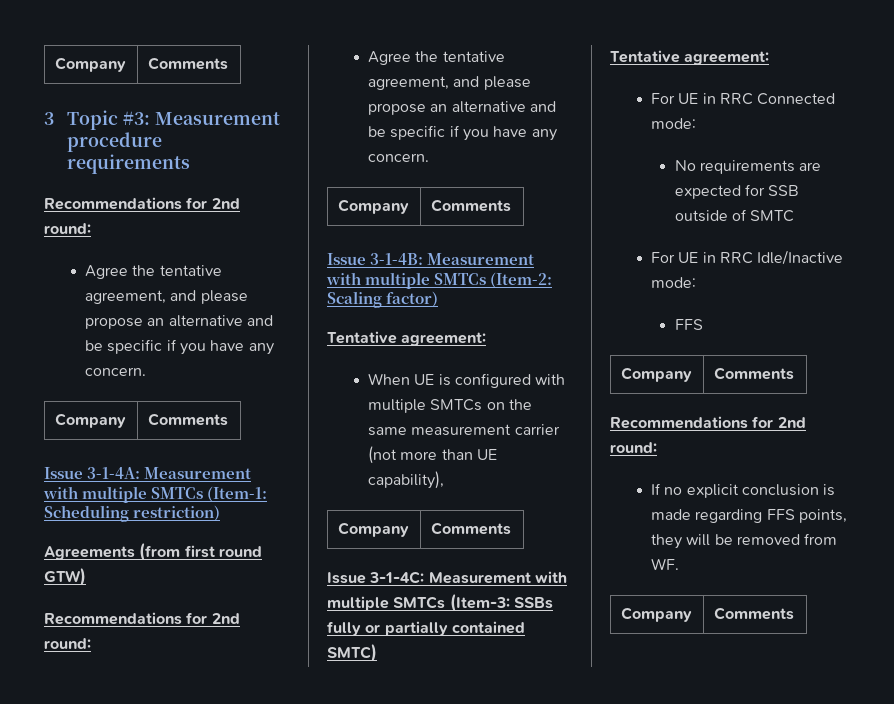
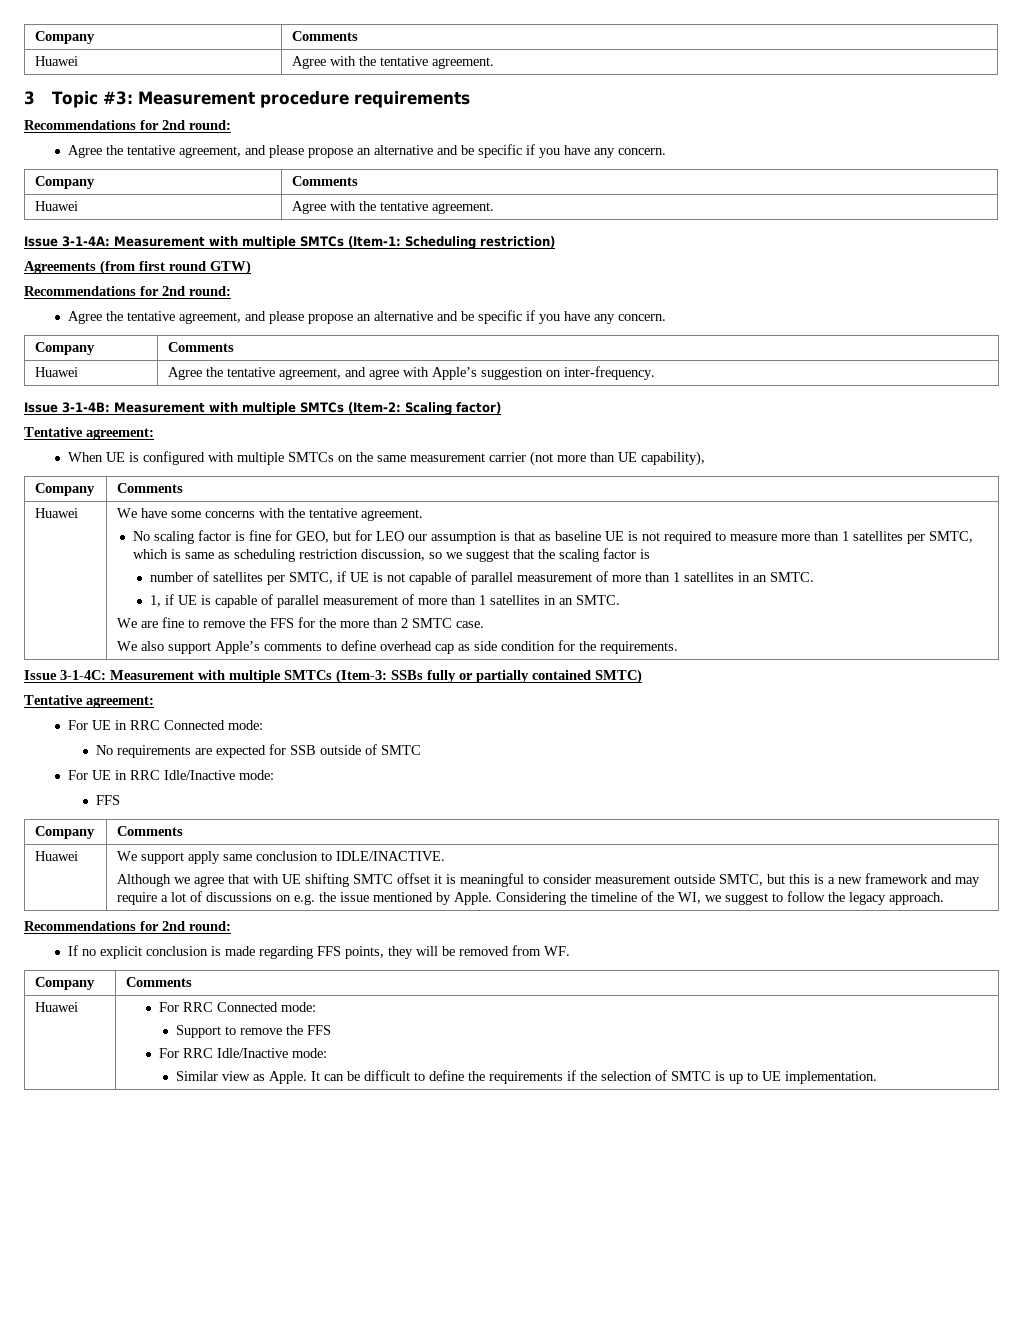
[54,57,126,72] [147,57,228,70] Company | Comments -> [35,31,96,44] [292,31,359,41] [35,56,79,66] [292,56,495,69] Company | Comments // Huawei | Agree with the tentative agreement.
(228, 419) none -> [35,201,79,211] [292,201,495,214] // Huawei | Agree with the tentative agreement.
(511, 205) none -> [35,367,79,377] [168,366,656,380] // Huawei | Agree the tentative agreement, and agree with Apple’s suggestion on inter-frequency.
(511, 528) none -> [35,508,79,518] [117,508,424,521] [133,530,974,544] [133,548,651,562] [150,571,815,585] [150,594,621,608] [117,617,485,628] [117,640,679,654] // Huawei | We have some concerns with the tentative agreement. // No scaling factor is fine for GEO, but for LEO our assumption is that as baseline UE is not required to measure more than 1 satellites per SMTC, which is same as scheduling restriction discussion, so we suggest that the scaling factor is // number of satellites per SMTC, if UE is not capable of parallel measurement of more than 1 satellites in an SMTC. // 1, if UE is capable of parallel measurement of more than 1 satellites in an SMTC. // We are fine to remove the FFS for the more than 2 SMTC case. // We also support Apple’s comments to define overhead cap as side condition for the requirements.
(794, 373) none -> [35,851,79,861] [117,851,446,864] [117,873,981,887] [117,891,945,905] // Huawei | We support apply same conclusion to IDLE/INACTIVE. // Although we agree that with UE shifting SMTC offset it is meaningful to consider measurement outside SMTC, but this is a new framework and may require a lot of discussions on e.g. the issue mentioned by Apple. Considering the timeline of the WI, we suggest to follow the legacy approach.
(794, 613) none -> [35,1002,79,1012] [159,1002,317,1012] [175,1025,331,1038] [159,1048,328,1058] [175,1070,877,1084] // Huawei | For RRC Connected mode: // Support to remove the FFS // For RRC Idle/Inactive mode: // Similar view as Apple. It can be difficult to define the requirements if the selection of SMTC is up to UE implementation.

